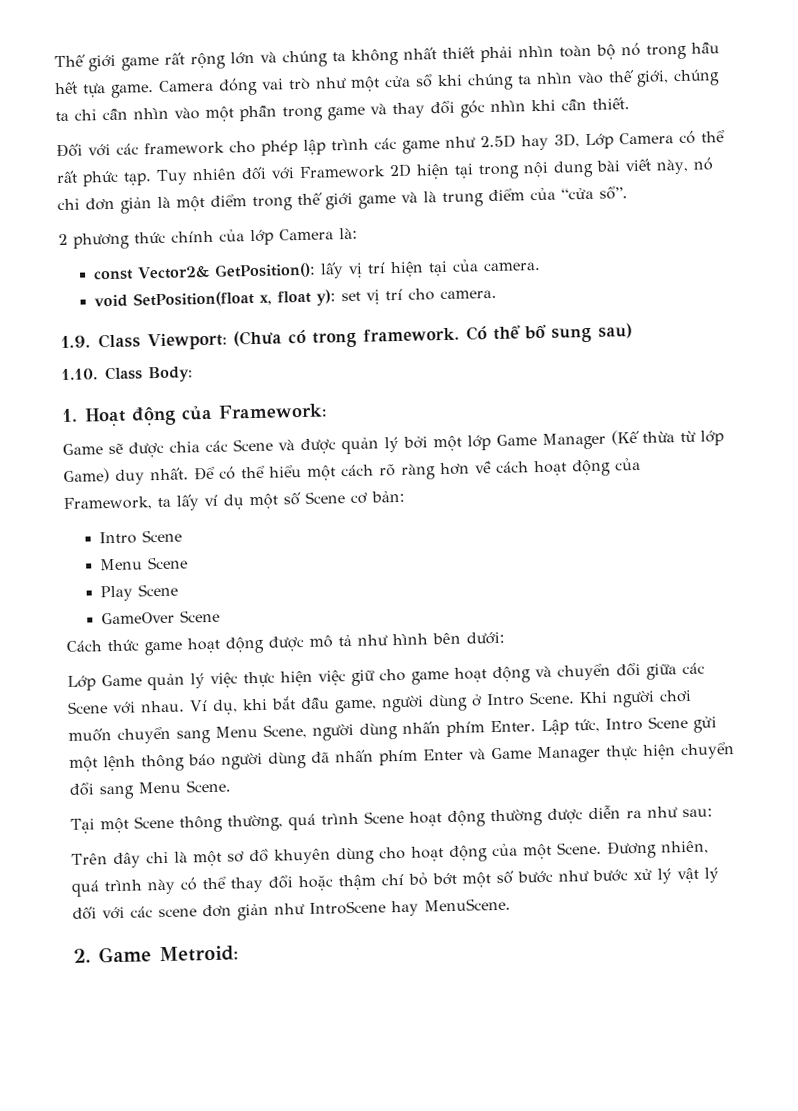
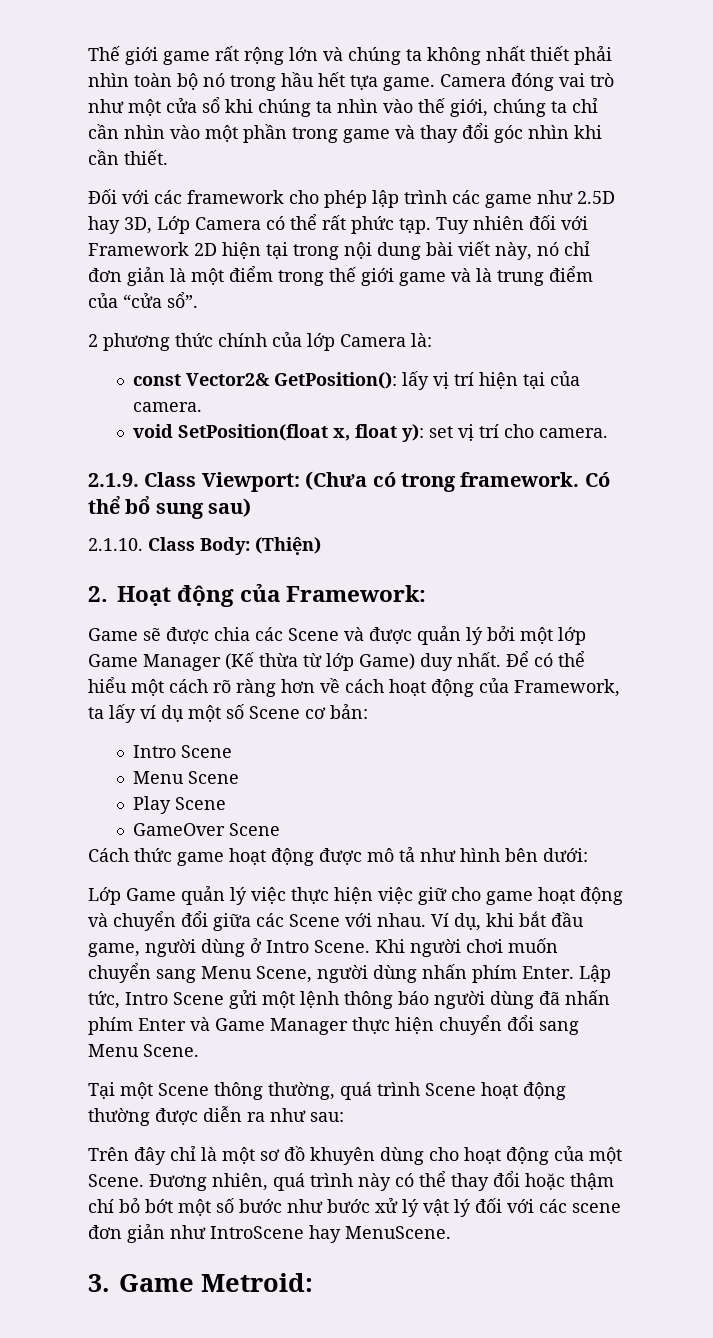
[60,335,91,349] 1.9. -> [88,473,139,487] 2.1.9.
[61,368,98,381] 1.10. -> [88,538,143,551] 2.1.10.
[61,408,78,423] // 1. -> [255,537,321,555] [88,586,108,602] (Thiện) // 2.
[73,948,91,963] 2. -> [88,1274,110,1292] 3.

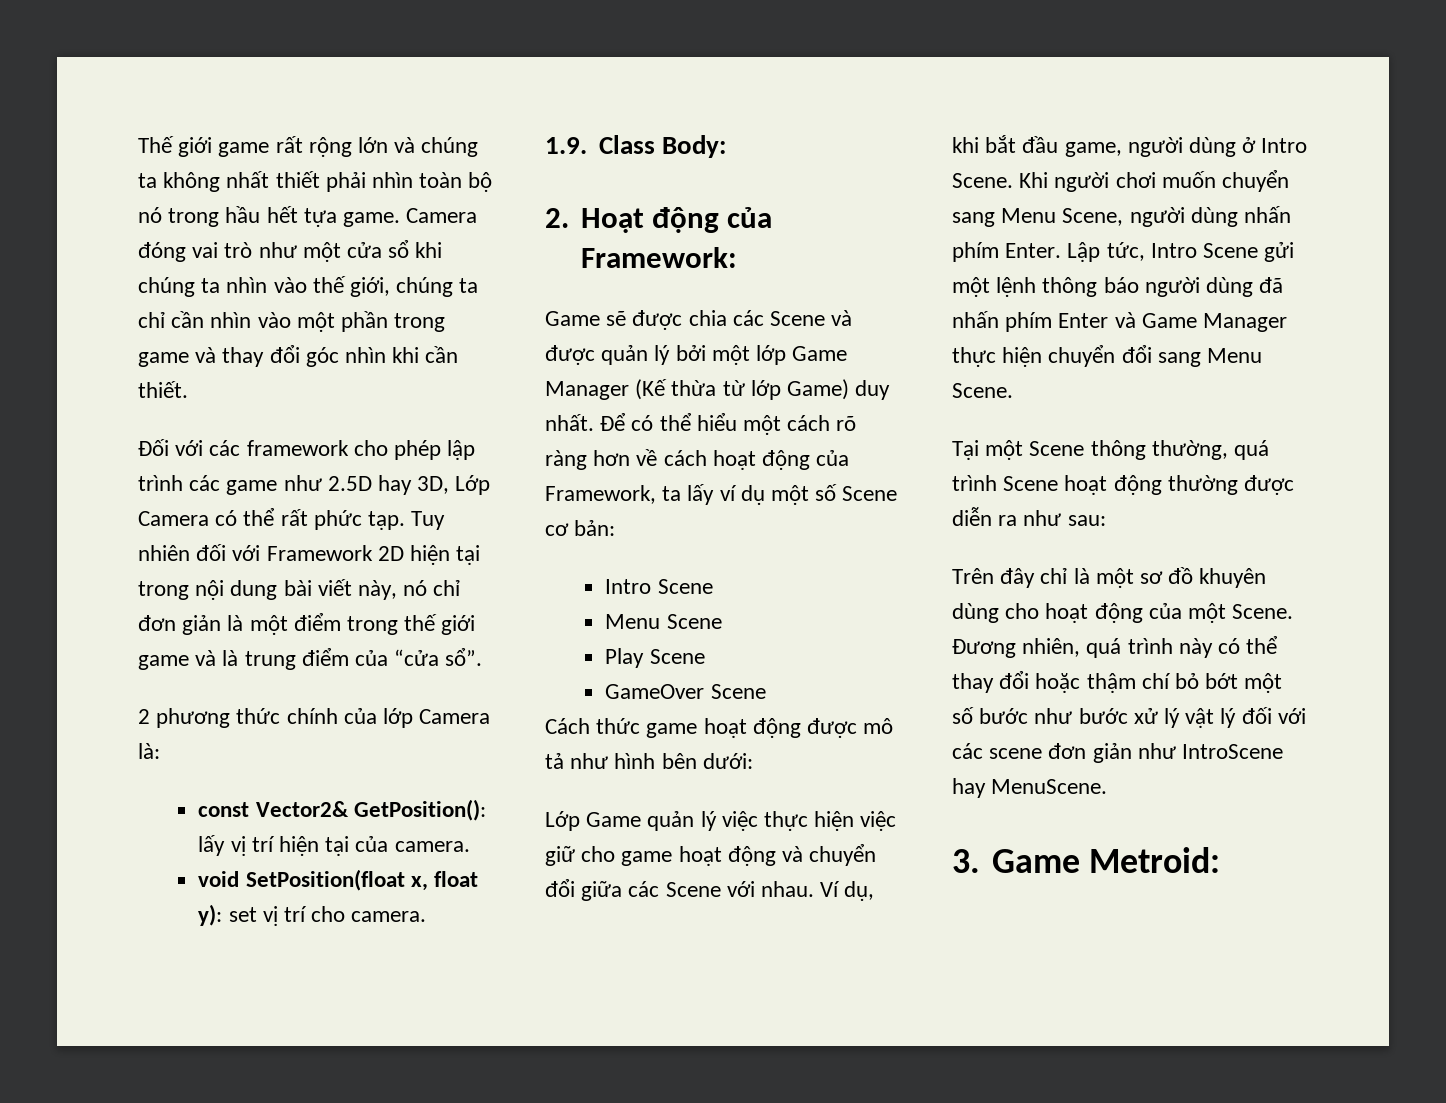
[88,471,610,492] [88,495,252,519] [88,538,143,551] 2.1.9. Class Viewport: (Chưa có trong framework. Có thể bổ sung sau) // 2.1.10. -> [545,137,587,154] 1.9.
[255,537,321,555] (Thiện) -> (726, 146) none

